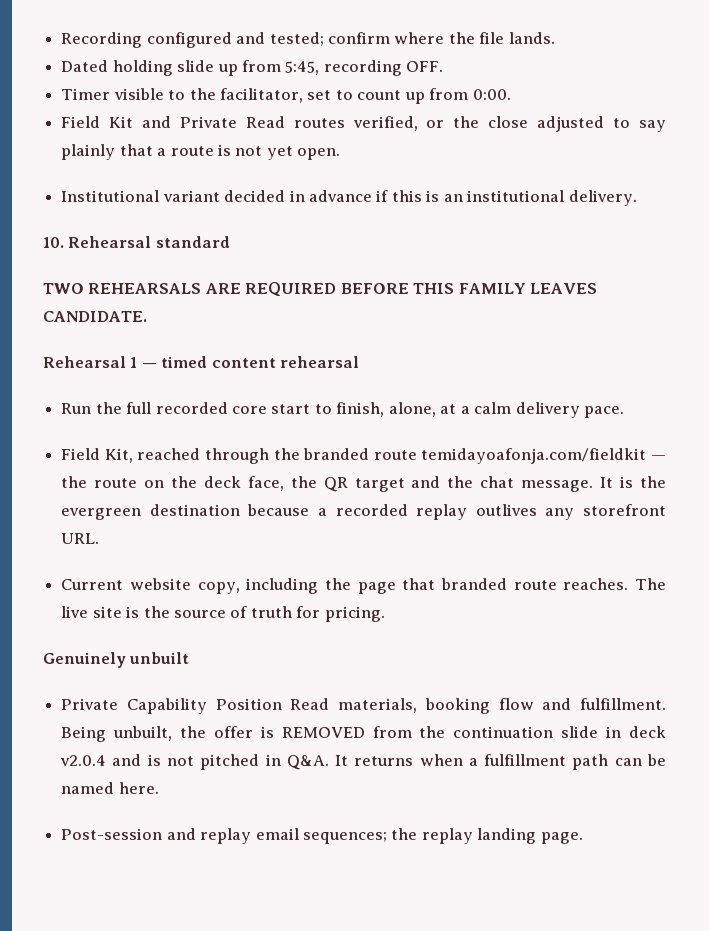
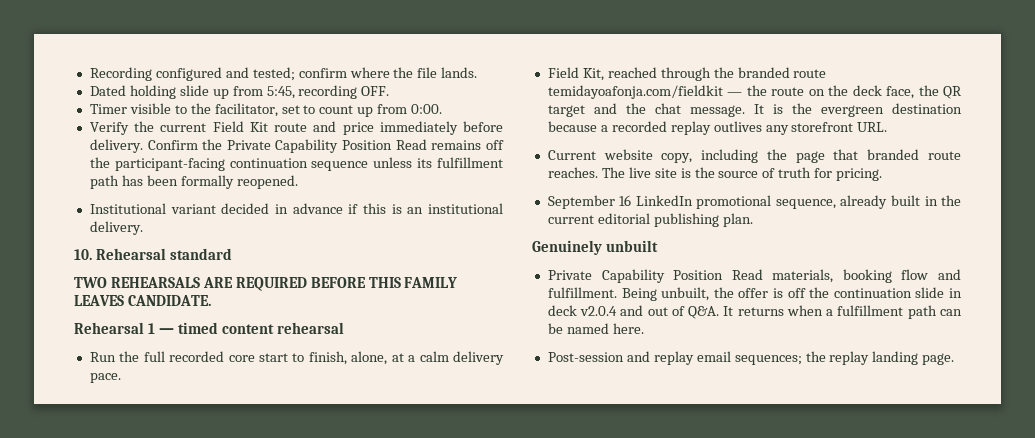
[61,116,666,132] [61,144,341,160] Field Kit and Private Read routes verified, or the close adjusted to say plainly that a route is not yet open. -> [89,121,503,135] [89,139,505,153] [89,157,503,171] [89,175,298,189] Verify the current Field Kit route and price immediately before delivery. Confirm the Private Capability Position Read remains off the participant-facing continuation sequence unless its fulfillment path has been formally reopened.
(385, 614) none -> [547,195,962,209] [547,213,753,227] // September 16 LinkedIn promotional sequence, already built in the current editorial publishing plan.
[281,726,412,738] REMOVED from -> [787,288,806,298] off
[147,754,281,770] is not pitched in -> [647,306,685,316] out of

